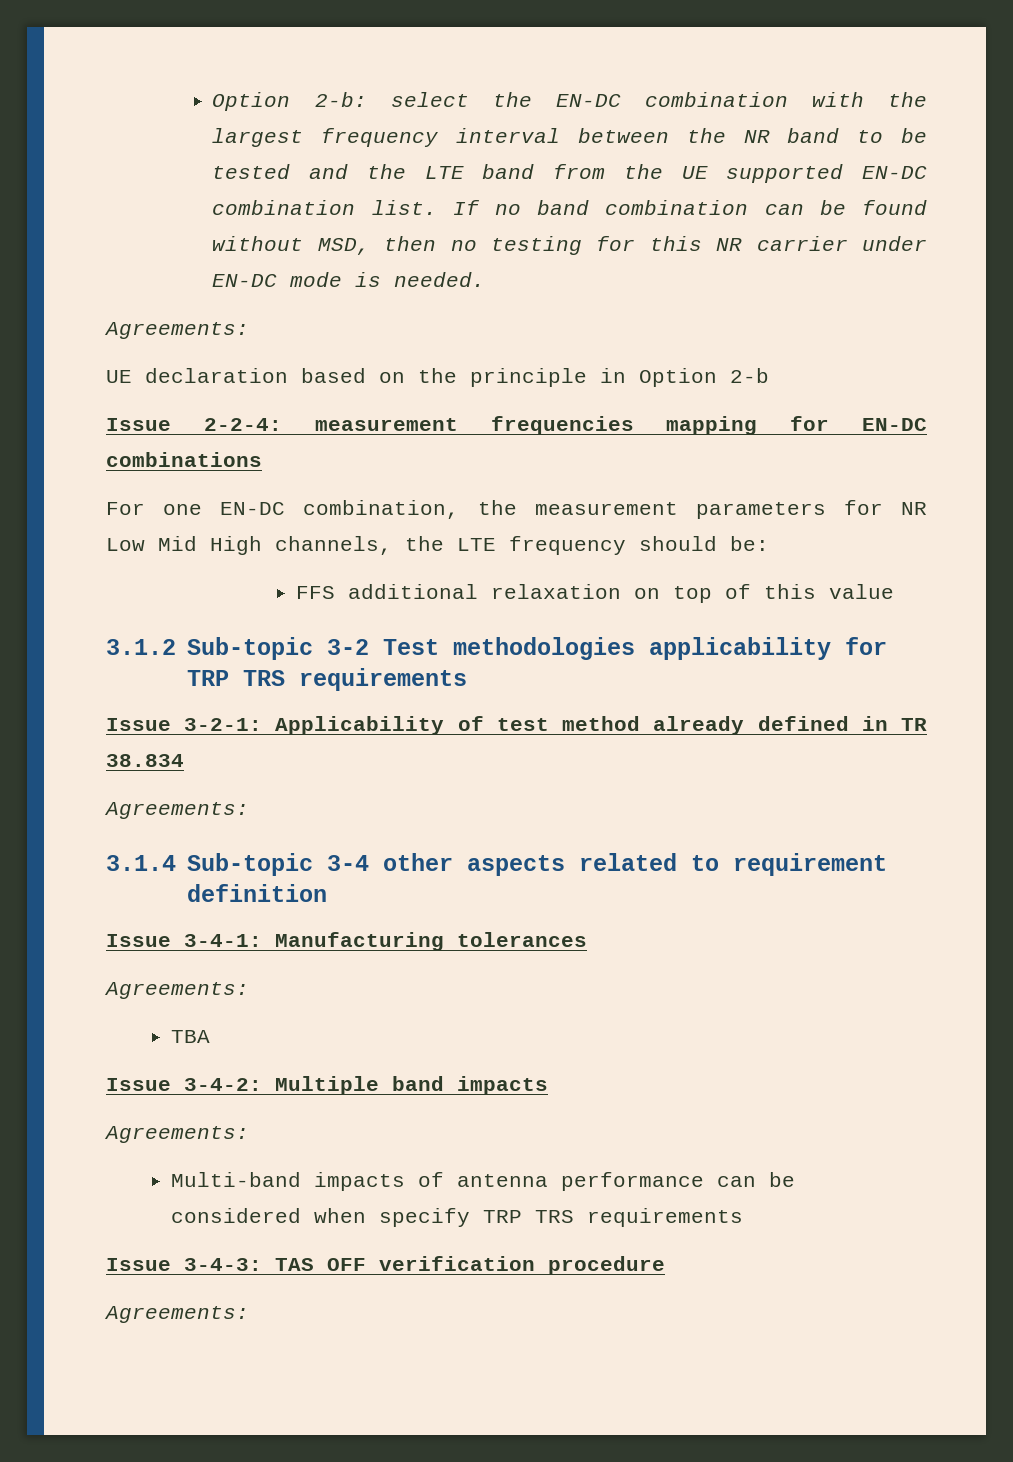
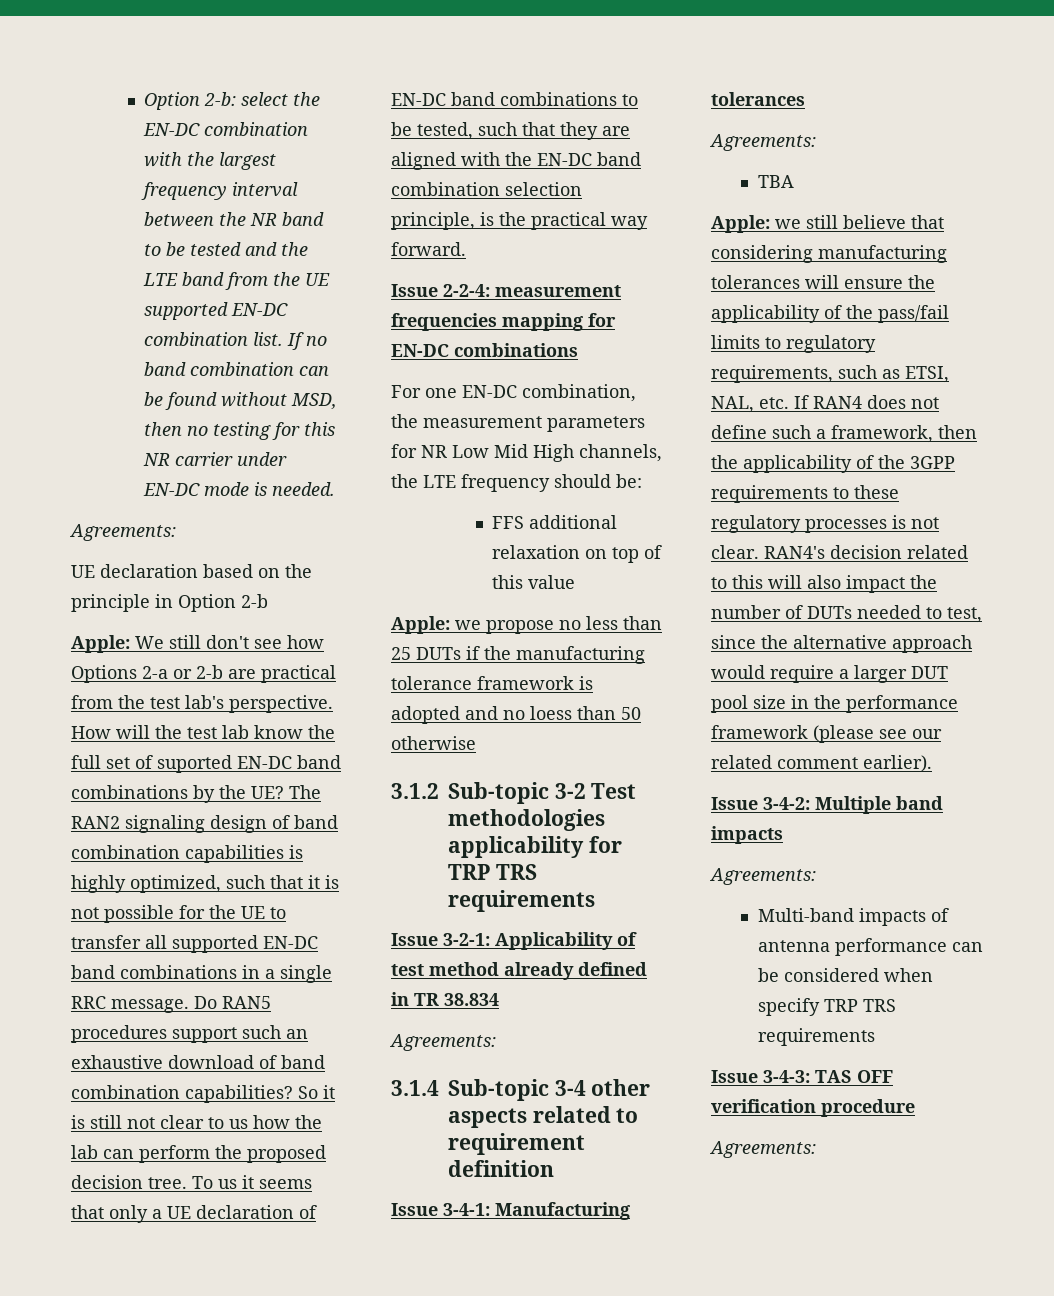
(769, 375) none -> [71,635,324,653] [71,665,336,683] [71,695,333,713] [71,725,335,739] [71,755,341,773] [71,785,321,803] [71,815,338,833] [71,845,303,863] [71,875,339,893] [71,905,286,923] [71,935,318,953] [71,965,332,983] [71,996,271,1013] [71,1025,308,1043] [71,1055,325,1069] [71,1085,335,1103] [71,1115,322,1129] [71,1145,326,1163] [71,1175,312,1189] [71,1205,317,1223] [391,92,638,106] [391,122,630,140] [391,152,641,170] [391,182,582,196] [391,212,648,230] [391,242,466,256] // Apple: We still don't see how Options 2-a or 2-b are practical from the test lab's perspective. How will the test lab know the full set of suported EN-DC band combinations by the UE? The RAN2 signaling design of band combination capabilities is highly optimized, such that it is not possible for the UE to transfer all supported EN-DC band combinations in a single RRC message. Do RAN5 procedures support such an exhaustive download of band combination capabilities? So it is still not clear to us how the lab can perform the proposed decision tree. To us it seems that only a UE declaration of EN-DC band combinations to be tested, such that they are aligned with the EN-DC band combination selection principle, is the practical way forward.
(894, 591) none -> [391,616,662,634] [391,646,645,664] [391,676,593,690] [391,706,641,724] [391,736,476,750] // Apple: we propose no less than 25 DUTs if the manufacturing tolerance framework is adopted and no loess than 50 otherwise
(210, 1036) none -> [711,215,944,233] [711,245,947,263] [711,275,935,289] [711,305,949,323] [711,335,876,353] [711,365,949,383] [711,395,939,413] [711,425,977,443] [711,455,955,473] [711,485,899,503] [711,515,939,533] [711,545,968,559] [711,575,937,593] [711,605,982,623] [711,635,972,653] [711,665,948,683] [711,695,958,713] [711,725,942,743] [711,755,932,772] // Apple: we still believe that considering manufacturing tolerances will ensure the applicability of the pass/fail limits to regulatory requirements, such as ETSI, NAL, etc. If RAN4 does not define such a framework, then the applicability of the 3GPP requirements to these regulatory processes is not clear. RAN4's decision related to this will also impact the number of DUTs needed to test, since the alternative approach would require a larger DUT pool size in the performance framework (please see our related comment earlier).

